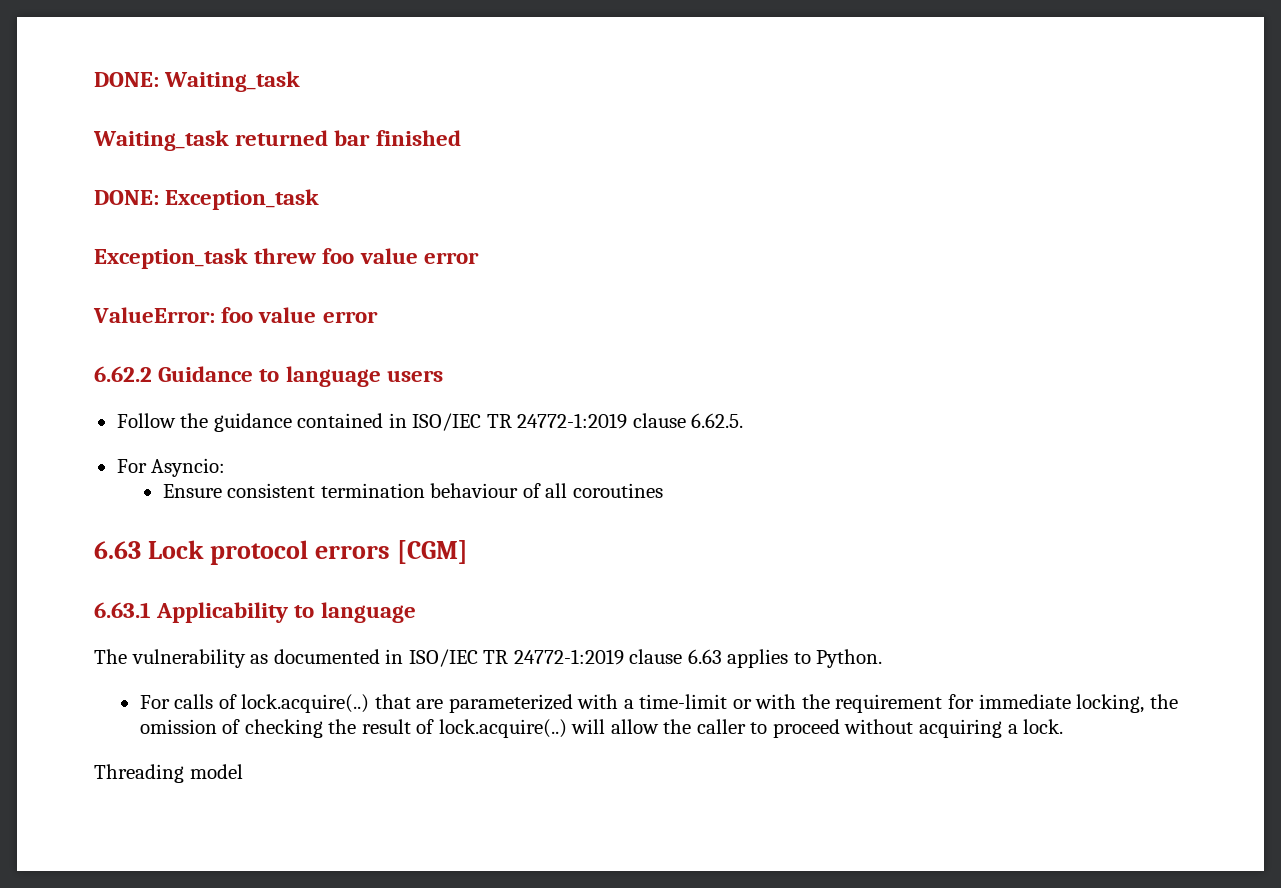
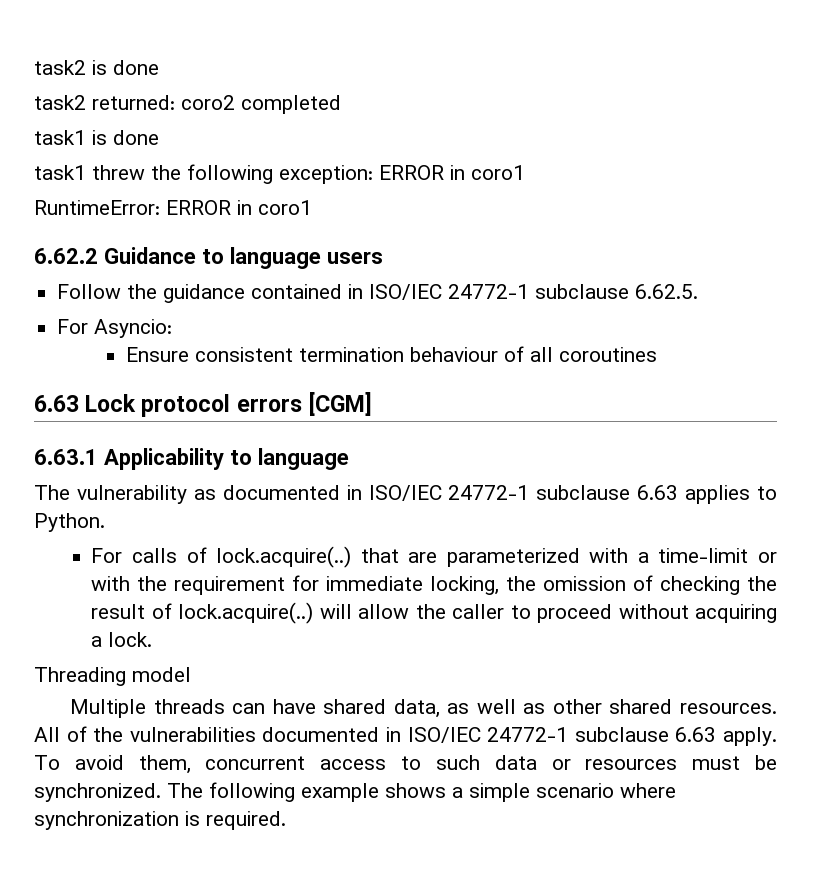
[94,71,301,92] [93,130,461,151] [94,189,320,210] [94,248,479,269] [93,307,378,323] DONE: Waiting_task // Waiting_task returned bar finished // DONE: Exception_task // Exception_task threw foo value error // ValueError: foo value error -> [34,60,159,75] [34,95,341,114] [34,130,159,145] [34,164,525,184] [34,200,312,215] task2 is done // task2 returned: coro2 completed // task1 is done // task1 threw the following exception: ERROR in coro1 // RuntimeError: ERROR in coro1
[486,413,686,429] TR 24772-1:2019 clause -> [448,284,630,299] 24772-1 subclause
[483,649,683,665] TR 24772-1:2019 clause -> [448,485,631,500] 24772-1 subclause
(243, 771) none -> [70,699,778,718] [34,726,778,746] [34,755,778,774] [34,782,676,802] [34,811,286,830] // Multiple threads can have shared data, as well as other shared resources. All of the vulnerabilities documented in ISO/IEC 24772-1 subclause 6.63 apply. To avoid them, concurrent access to such data or resources must be synchronized. The following example shows a simple scenario where synchronization is required.

